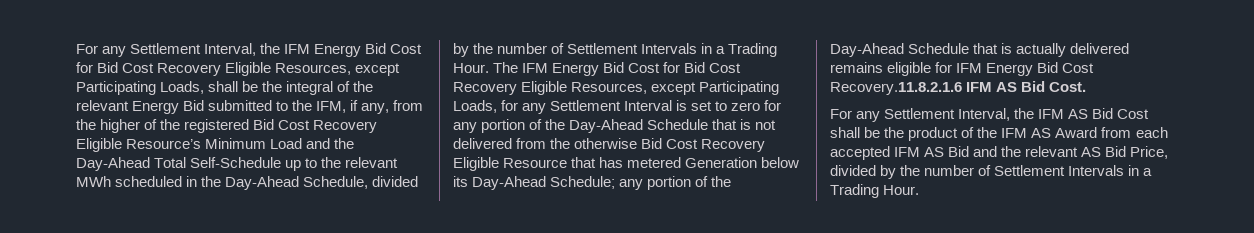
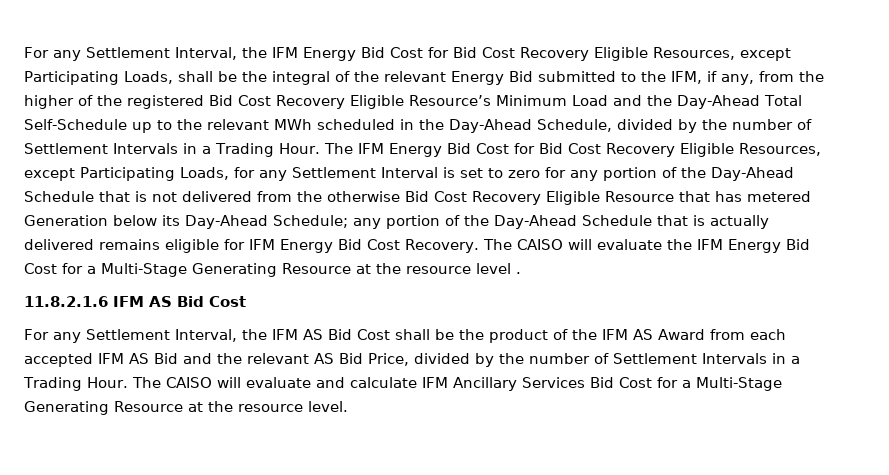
[830,81,1087,95] Recovery.11.8.2.1.6 IFM AS Bid Cost. -> [405,239,810,253] [24,263,521,277] [24,296,246,307] Recovery. The CAISO will evaluate the IFM Energy Bid Cost for a Multi-Stage Generating Resource at the resource level . // 11.8.2.1.6 IFM AS Bid Cost
(920, 190) none -> [131,377,782,391] [24,401,348,415] The CAISO will evaluate and calculate IFM Ancillary Services Bid Cost for a Multi-Stage Generating Resource at the resource level.

